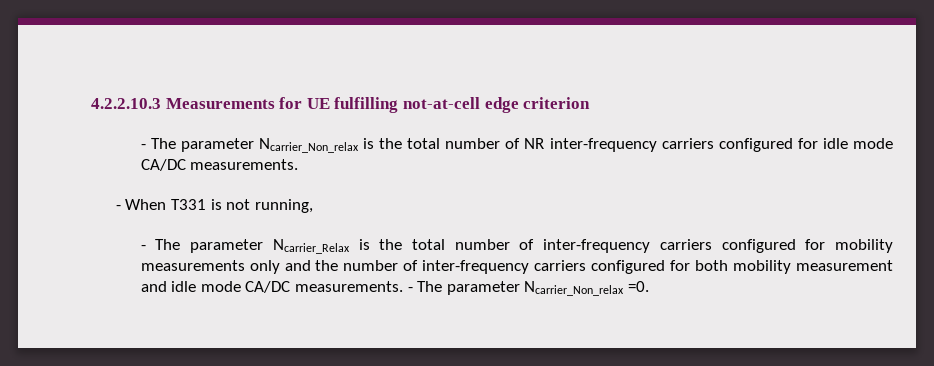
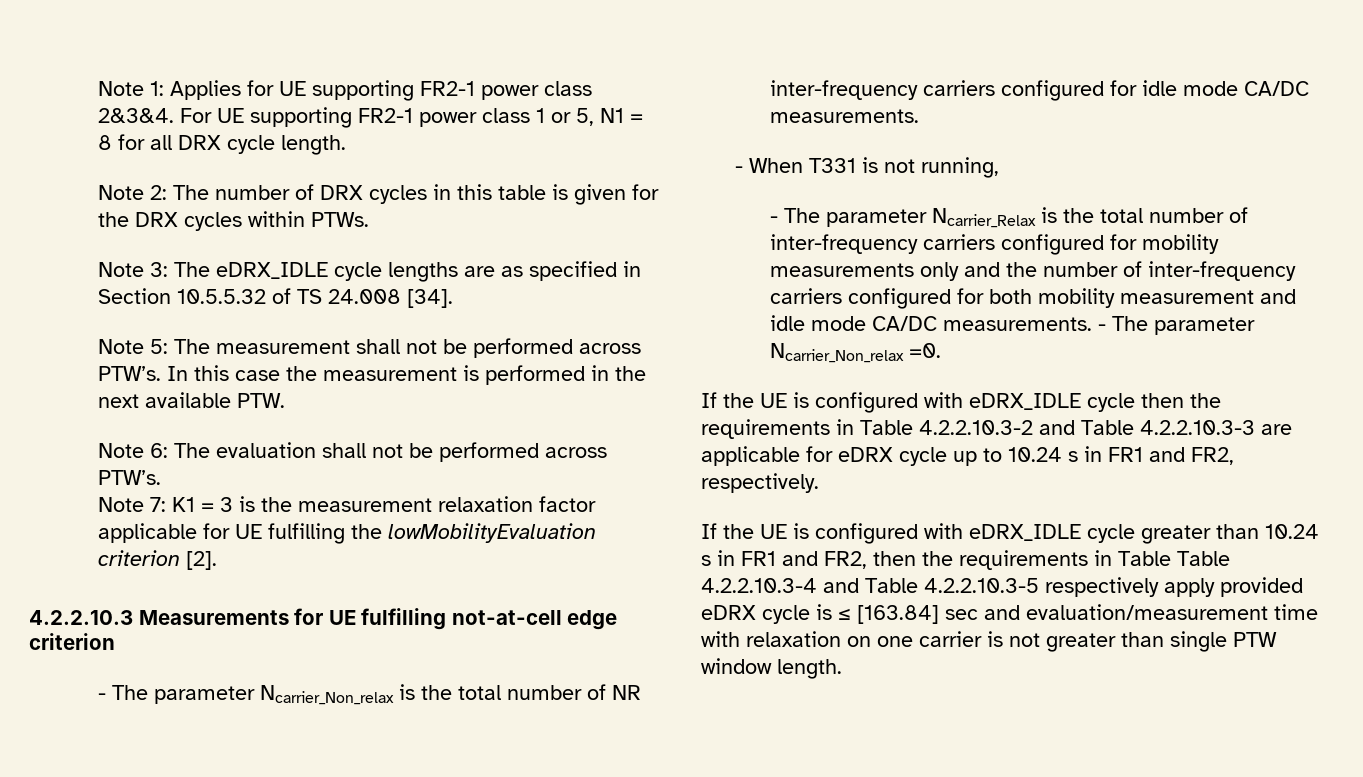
(91, 103) none -> [97,80,592,101] [97,107,643,128] [97,134,346,155] [97,184,659,205] [97,211,369,231] [97,261,641,282] [97,288,453,308] [97,338,641,358] [97,365,646,385] [97,392,285,408] [97,442,607,462] [97,470,161,485] [97,496,596,512] [97,523,596,544] [97,550,217,570] Note 1: Applies for UE supporting FR2-1 power class 2&3&4. For UE supporting FR2-1 power class 1 or 5, N1 = 8 for all DRX cycle length. // Note 2: The number of DRX cycles in this table is given for the DRX cycles within PTWs. // Note 3: The eDRX_IDLE cycle lengths are as specified in Section 10.5.5.32 of TS 24.008 [34]. // Note 5: The measurement shall not be performed across PTW’s. In this case the measurement is performed in the next available PTW. // Note 6: The evaluation shall not be performed across PTW’s. // Note 7: K1 = 3 is the measurement relaxation factor applicable for UE fulfilling the lowMobilityEvaluation criterion [2]. //
(649, 286) none -> [701,392,1221,413] [701,419,1292,439] [701,446,1234,466] [701,473,819,493] [701,523,1319,544] [701,550,1230,570] [701,577,1303,597] [701,604,1318,624] [701,631,1277,652] [701,658,842,679] // If the UE is configured with eDRX_IDLE cycle then the requirements in Table 4.2.2.10.3-2 and Table 4.2.2.10.3-3 are applicable for eDRX cycle up to 10.24 s in FR1 and FR2, respectively. // If the UE is configured with eDRX_IDLE cycle greater than 10.24 s in FR1 and FR2, then the requirements in Table Table 4.2.2.10.3-4 and Table 4.2.2.10.3-5 respectively apply provided eDRX cycle is ≤ [163.84] sec and evaluation/measurement time with relaxation on one carrier is not greater than single PTW window length.

